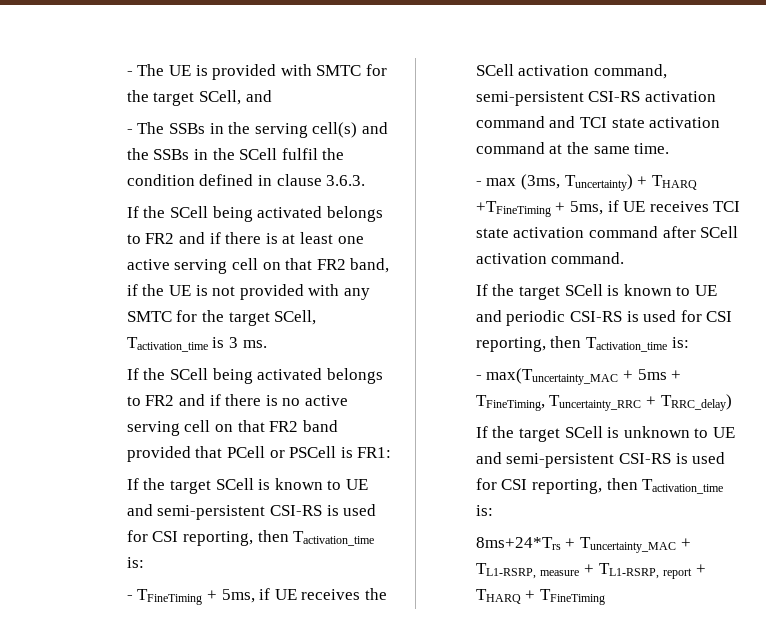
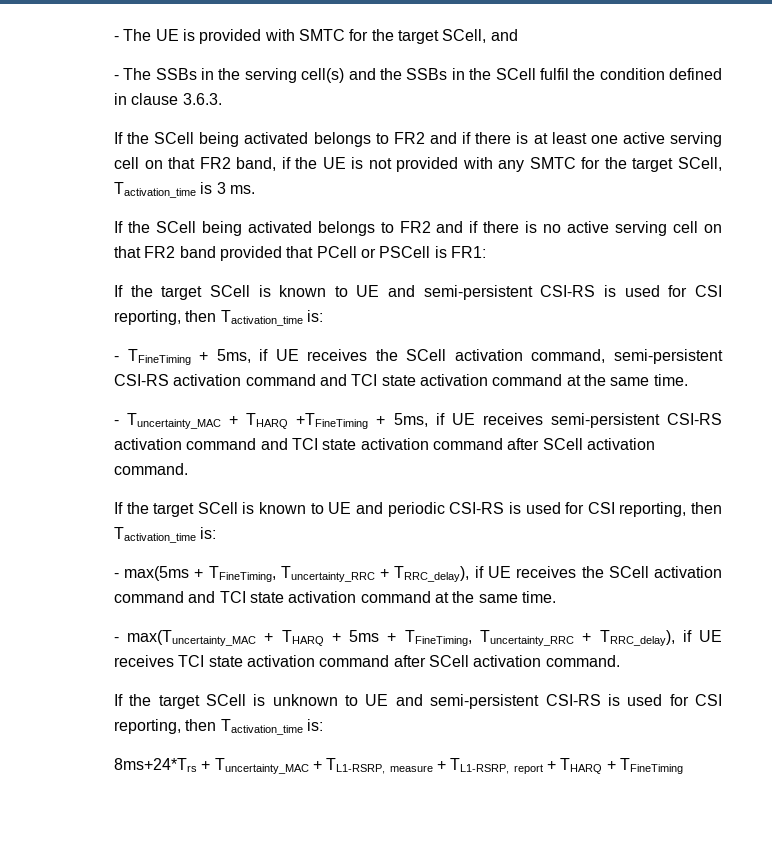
[486,174,633,191] max (3ms, Tuncertainty) -> [127,413,222,429] Tuncertainty_MAC
(709, 206) none -> [550,413,723,428] [113,438,288,450] semi-persistent CSI-RS activation command and
(689, 342) none -> [113,566,723,582] [113,591,556,603] // - max(5ms + TFineTiming, Tuncertainty_RRC + TRRC_delay), if UE receives the SCell activation command and TCI state activation command at the same time.
(634, 375) none -> [281,630,341,646] THARQ +
[660,394,732,411] TRRC_delay) -> [599,630,723,646] [113,655,620,667] TRRC_delay), if UE receives TCI state activation command after SCell activation command.

